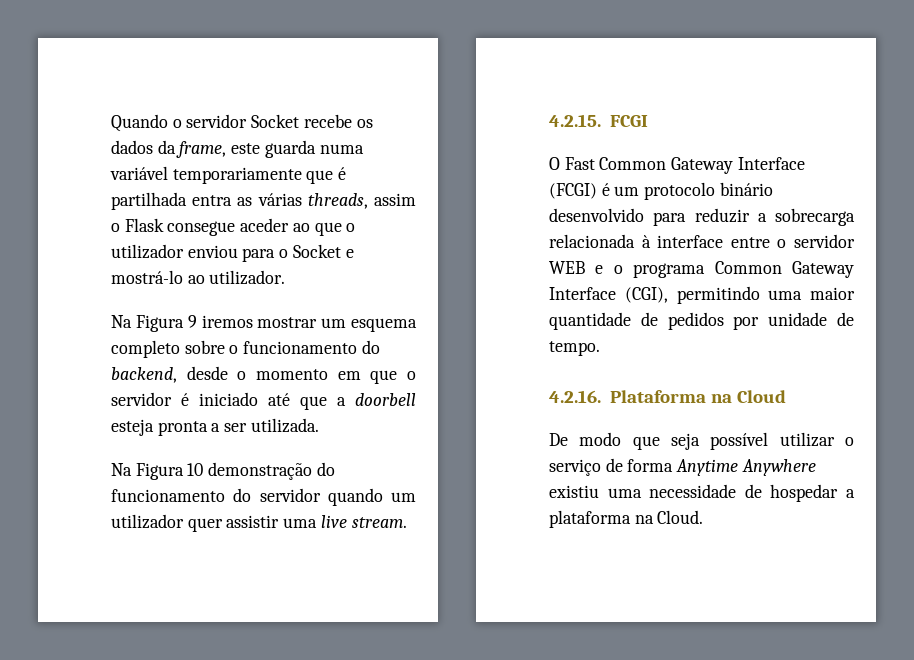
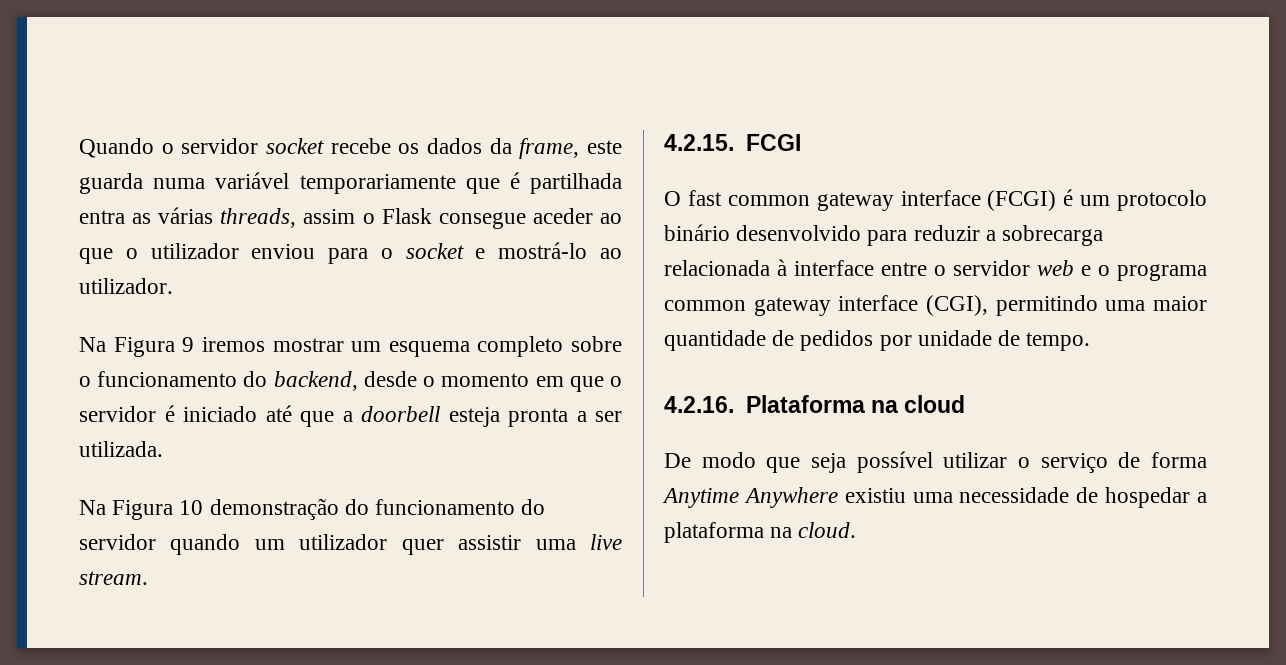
[251,114,300,128] Socket -> [266,138,324,154] socket
[292,244,341,258] Socket -> [405,243,464,259] socket
[564,157,805,174] Fast Common Gateway Interface -> [687,190,981,211] fast common gateway interface
[549,261,585,274] WEB -> [1037,260,1074,276] web
[714,261,854,278] [549,287,616,300] Common Gateway Interface -> [664,295,919,316] common gateway interface
[736,390,786,403] Cloud -> [903,395,965,413] cloud
[657,510,704,524] Cloud. -> [798,522,857,538] cloud.

